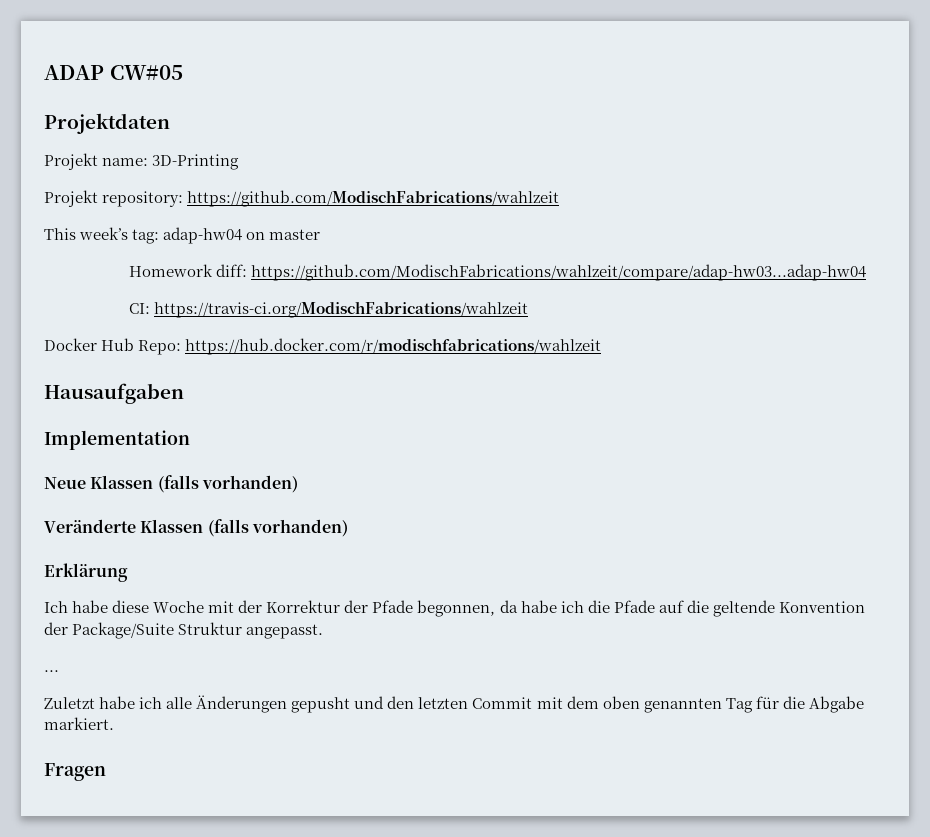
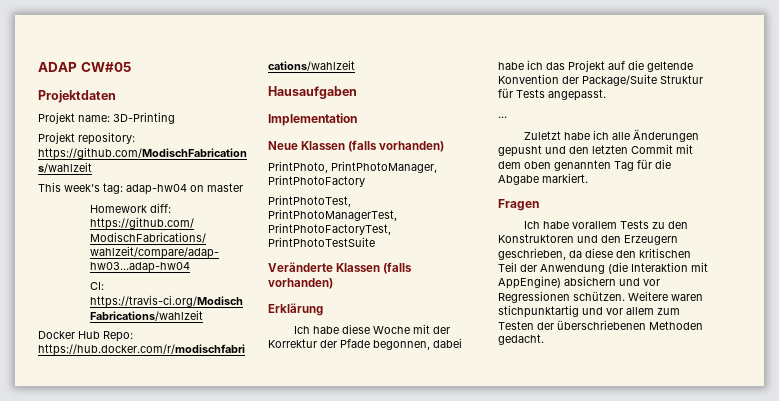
(298, 484) none -> [268,161,437,173] [268,175,365,187] [268,195,351,207] [268,209,397,221] [268,223,391,235] [268,237,375,247] // PrintPhoto, PrintPhotoManager, PrintPhotoFactory // PrintPhotoTest, PrintPhotoManagerTest, PrintPhotoFactoryTest, PrintPhotoTestSuite
[499,600,655,613] da habe ich die Pfade -> [433,338,462,348] [498,60,605,72] dabei habe ich das Projekt
(243, 628) none -> [498,88,545,98] für Tests
(106, 772) none -> [524,220,689,229] [498,234,678,245] [498,248,691,260] [498,262,708,274] [498,276,660,289] [498,291,703,303] [498,305,680,318] [498,320,703,330] [498,334,544,345] // Ich habe vorallem Tests zu den Konstruktoren und den Erzeugern geschrieben, da diese den kritischen Teil der Anwendung (die Interaktion mit AppEngine) absichern und vor Regressionen schützen. Weitere waren stichpunktartig und vor allem zum Testen der überschriebenen Methoden gedacht.

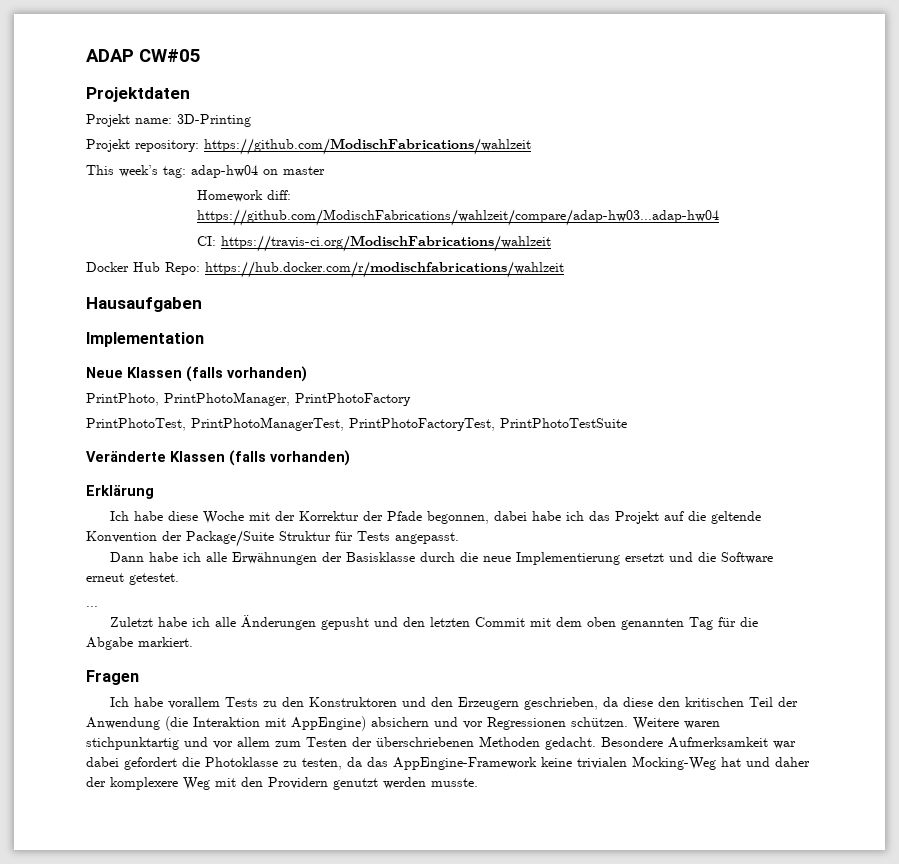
(606, 95) none -> [110,552,774,565] [86,573,179,585] // Dann habe ich alle Erwähnungen der Basisklasse durch die neue Implementierung ersetzt und die Software erneut getestet.
(544, 339) none -> [601,737,796,749] [86,756,810,770] [86,777,478,790] Besondere Aufmerksamkeit war dabei gefordert die Photoklasse zu testen, da das AppEngine-Framework keine trivialen Mocking-Weg hat und daher der komplexere Weg mit den Providern genutzt werden musste.

